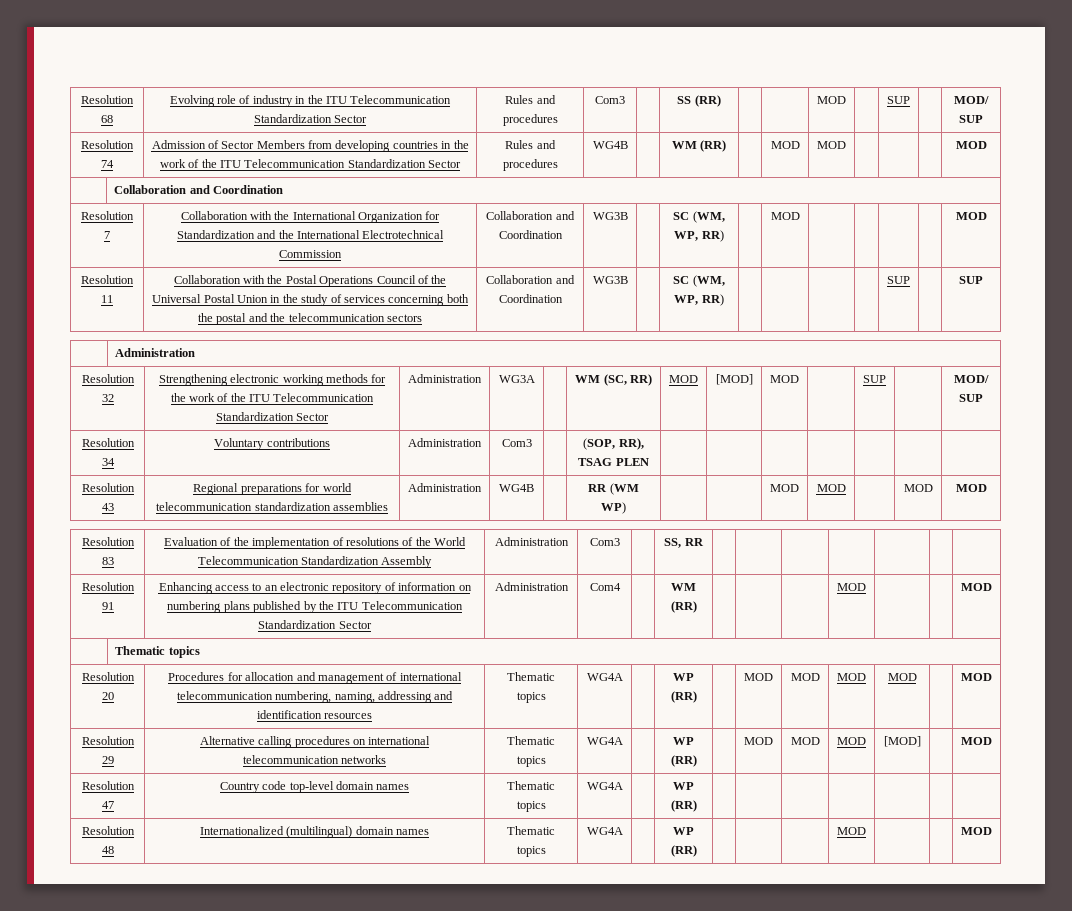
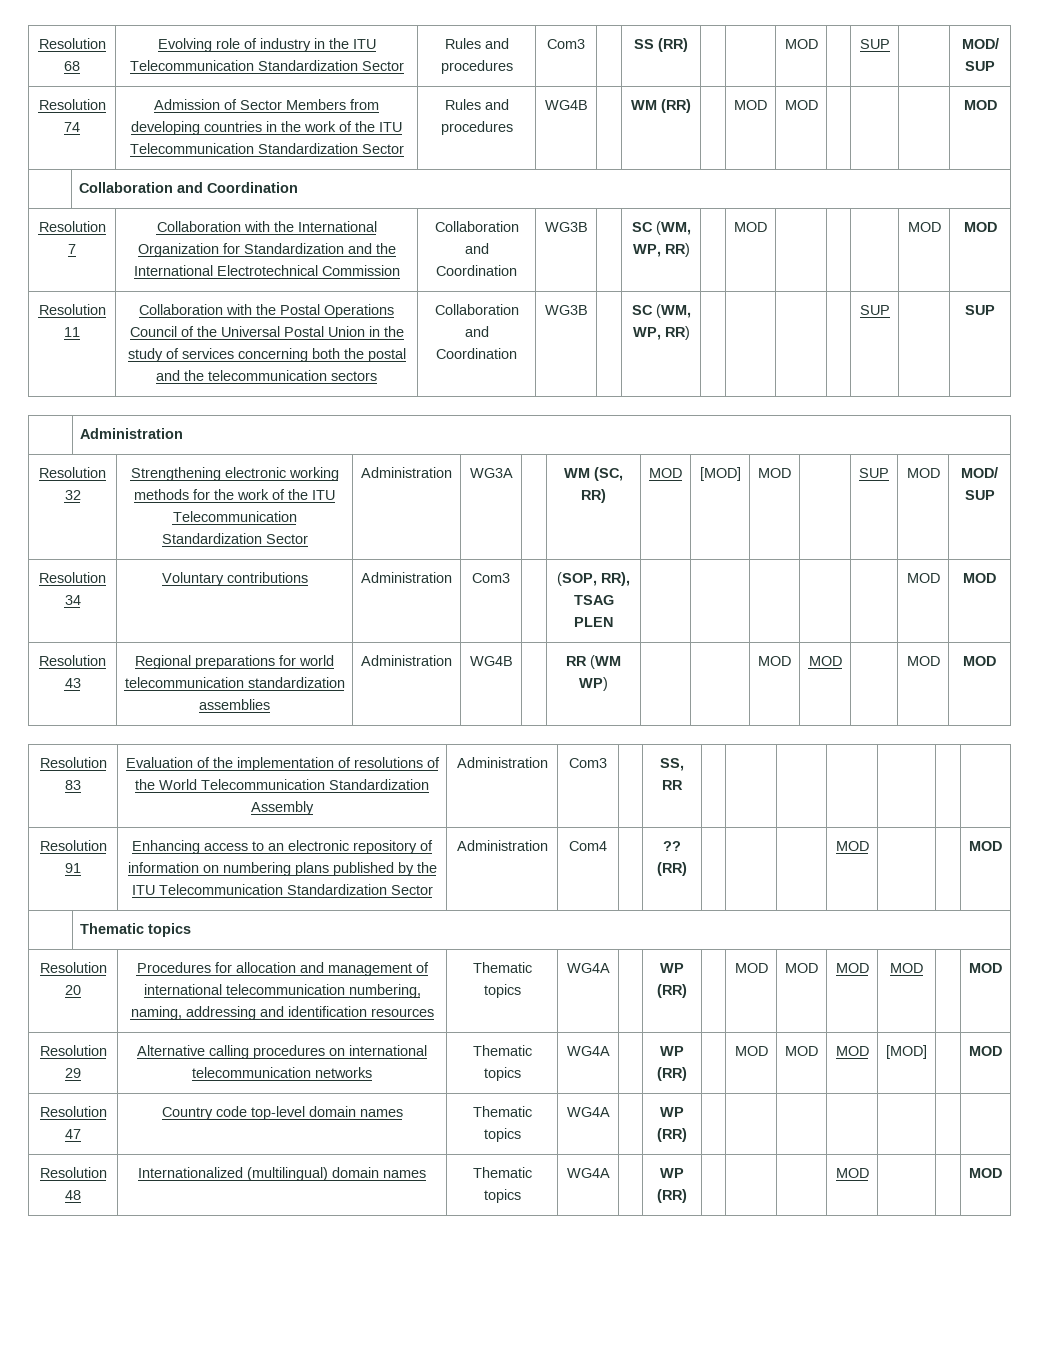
(800, 216) none -> [907,222,941,232] MOD
(886, 379) none -> [906,468,940,478] MOD
(649, 462) | -> [906,573,940,583] [963,573,996,583] MOD | MOD
[671,583,696,591] WM -> [663,841,681,851] ??

